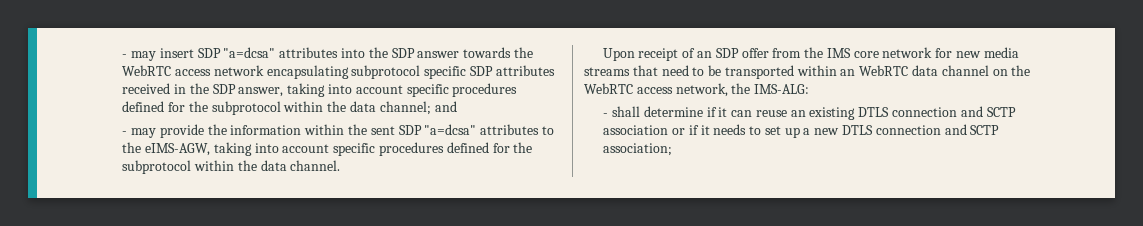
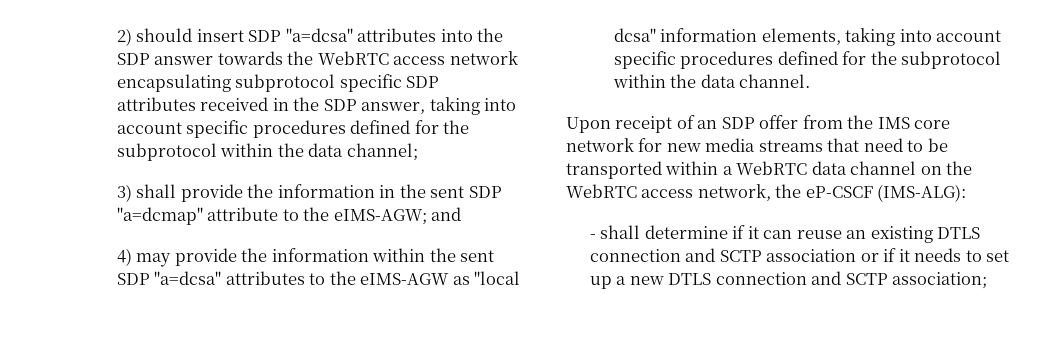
[122,51,157,61] - may -> [117,28,193,46] 2) should
(431, 108) none -> [117,184,502,202] [117,207,427,225] // 3) shall provide the information in the sent SDP "a=dcmap" attribute to the eIMS-AGW;
[122,131,128,135] - -> [117,248,133,266] 4)
[145,143,211,156] eIMS-AGW, -> [360,271,521,285] [614,28,841,45] eIMS-AGW as "local dcsa" information elements,
[840,69,856,76] an -> [722,166,733,175] a
[754,84,810,94] IMS-ALG: -> [805,184,967,202] eP-CSCF (IMS-ALG):

